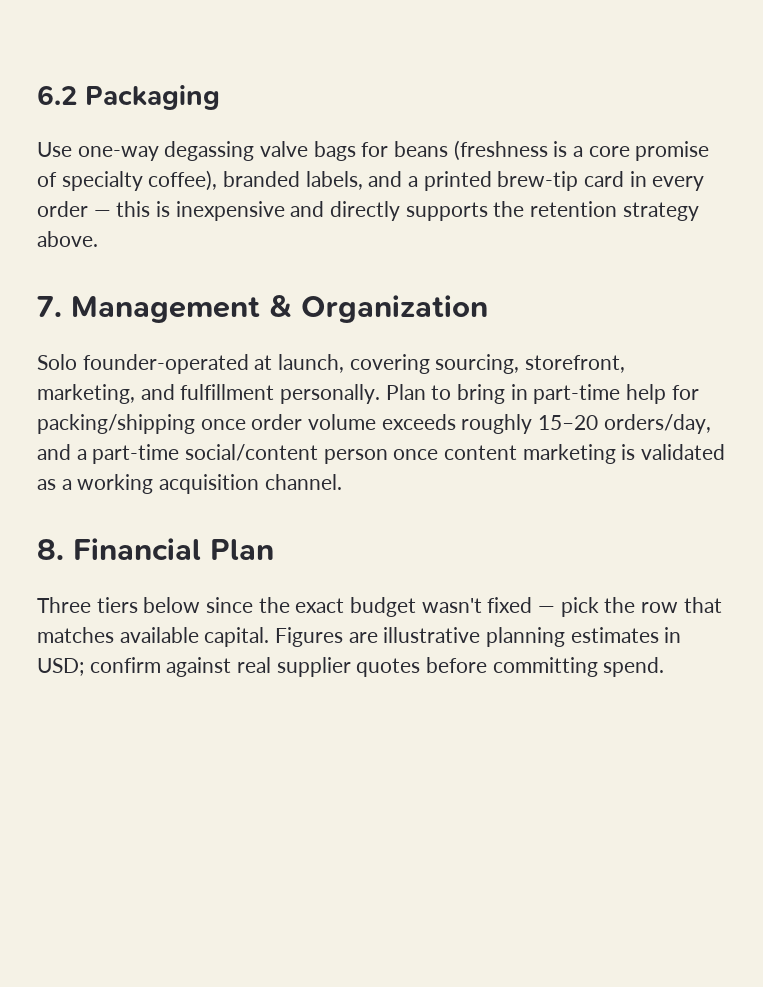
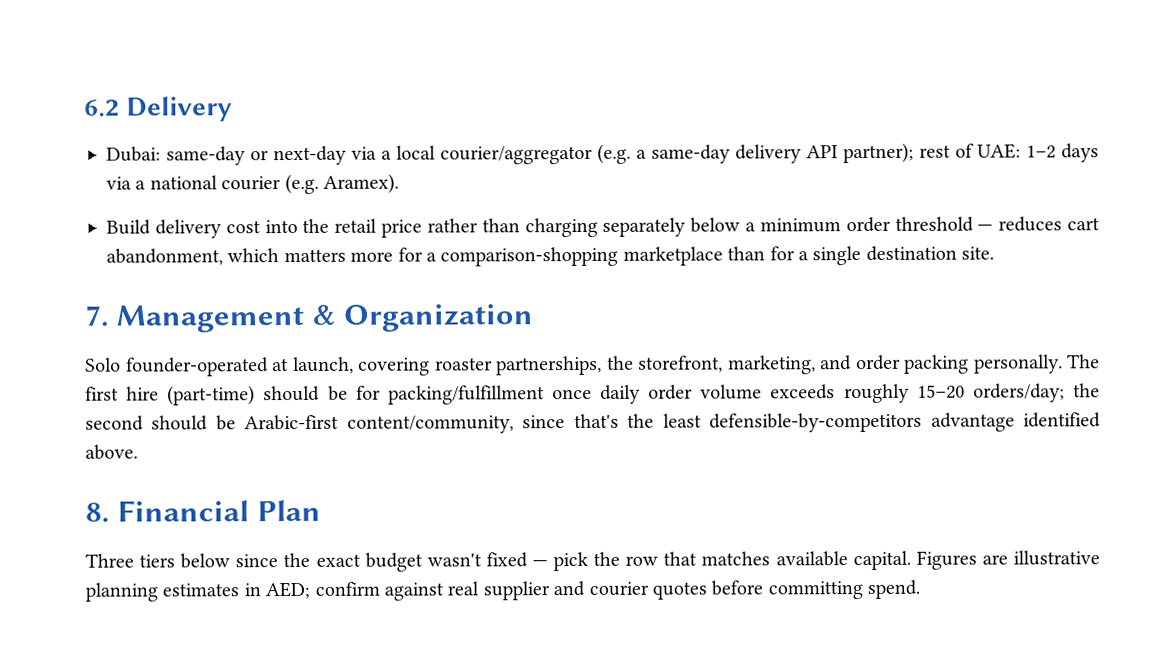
[85,85,220,110] [37,140,710,161] [37,170,705,191] [37,201,699,221] [37,231,98,247] Packaging // Use one-way degassing valve bags for beans (freshness is a core promise of specialty coffee), branded labels, and a printed brew-tip card in every order — this is inexpensive and directly supports the retention strategy above. -> [126,96,234,122] [106,142,1099,166] [106,173,399,195] [106,216,1101,239] [106,245,995,267] Delivery // Dubai: same-day or next-day via a local courier/aggregator (e.g. a same-day delivery API partner); rest of UAE: 1–2 days via a national courier (e.g. Aramex). // Build delivery cost into the retail price rather than charging separately below a minimum order threshold — reduces cart abandonment, which matters more for a comparison-shopping marketplace than for a single destination site.
[435,354,626,374] [37,384,699,404] [37,414,246,434] sourcing, storefront, marketing, and fulfillment personally. Plan to bring in part-time help for packing/shipping once -> [434,354,1100,376] [85,384,642,406] roaster partnerships, the storefront, marketing, and order packing personally. The first hire (part-time) should be for packing/fulfillment once daily
[603,414,711,434] [37,444,726,464] [37,474,342,494] orders/day, and a part-time social/content person once content marketing is validated as a working acquisition channel. -> [972,383,1100,403] [85,412,1102,434] [85,444,138,460] orders/day; the second should be Arabic-first content/community, since that's the least defensible-by-competitors advantage identified above.
[37,658,84,676] USD; -> [265,581,311,600] AED;
(351, 667) none -> [553,580,649,597] and courier

